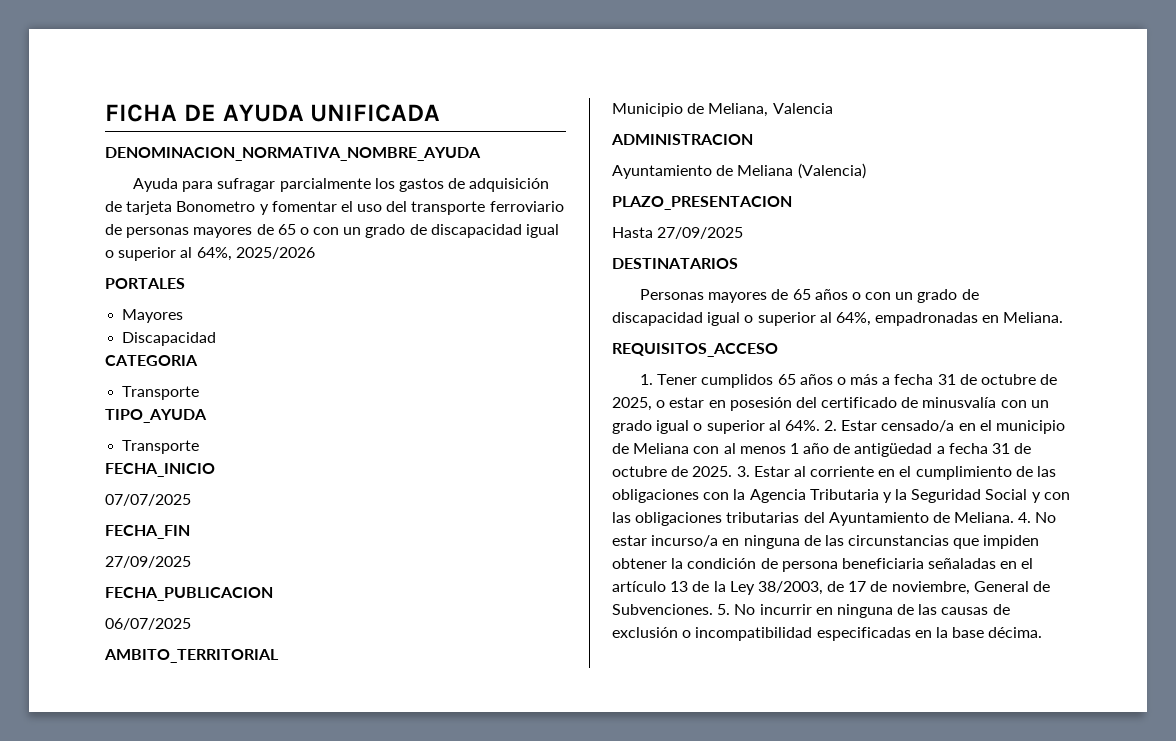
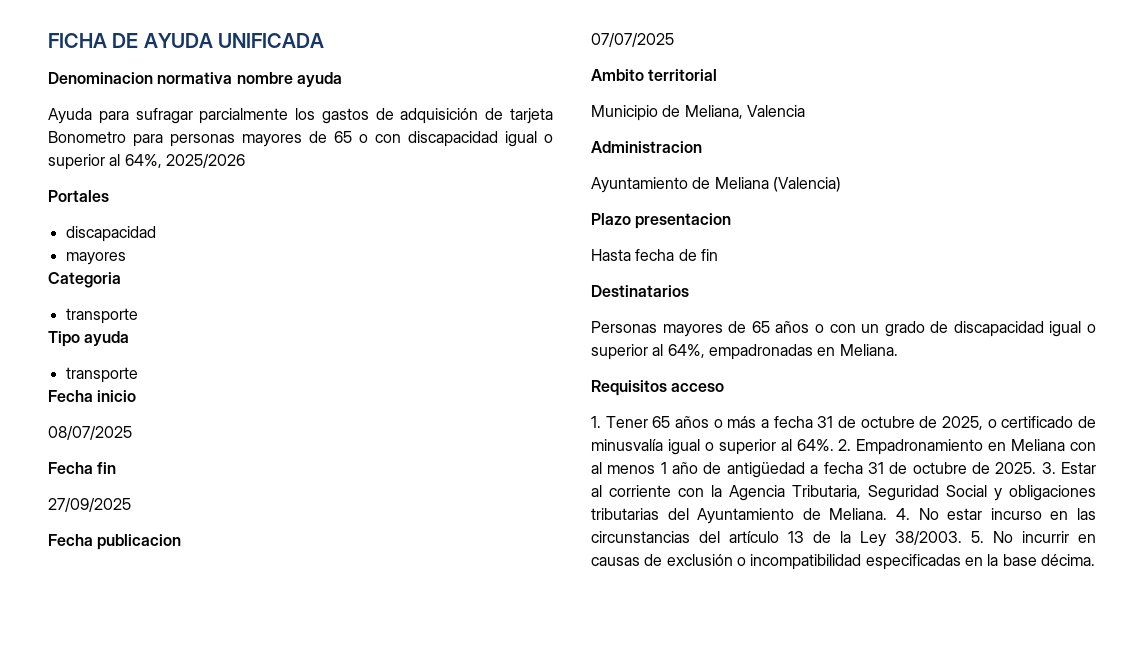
[105,147,481,161] DENOMINACION_NORMATIVA_NOMBRE_AYUDA -> [48,72,342,87] Denominacion normativa nombre ayuda
[259,201,564,215] [105,224,122,235] y fomentar el uso del transporte ferroviario de -> [133,134,163,147] para
[343,224,427,238] un grado de -> (401, 138) none
[105,278,185,289] [122,309,184,323] [122,332,217,346] [105,355,198,366] [122,386,200,400] [105,409,207,423] [122,440,200,454] [105,463,215,477] [105,494,191,506] [105,525,190,539] [105,556,191,568] [105,587,273,601] [105,618,191,630] [104,649,279,663] PORTALES // Mayores // Discapacidad // CATEGORIA // Transporte // TIPO_AYUDA // Transporte // FECHA_INICIO // 07/07/2025 // FECHA_FIN // 27/09/2025 // FECHA_PUBLICACION // 06/07/2025 // AMBITO_TERRITORIAL -> [48,190,109,202] [65,226,156,242] [65,252,126,265] [48,272,121,288] [65,308,138,324] [48,331,130,347] [65,367,138,383] [48,390,137,402] [48,426,132,440] [48,462,117,474] [48,498,131,512] [48,534,182,550] [591,33,674,47] [591,69,718,81] Portales // discapacidad // mayores // Categoria // transporte // Tipo ayuda // transporte // Fecha inicio // 08/07/2025 // Fecha fin // 27/09/2025 // Fecha publicacion // 07/07/2025 // Ambito territorial
[611,134,753,145] ADMINISTRACION -> [591,141,702,153] Administracion
[612,196,792,210] PLAZO_PRESENTACION -> [591,213,732,229] Plazo presentacion
[657,227,744,239] [612,258,738,269] 27/09/2025 // DESTINATARIOS -> [635,249,718,261] [591,285,689,297] fecha de fin // Destinatarios
[612,343,778,357] REQUISITOS_ACCESO -> [591,380,725,396] Requisitos acceso
[701,374,774,388] cumplidos -> (648, 422) none
[669,397,1049,411] [612,420,652,434] estar en posesión del certificado de minusvalía con un grado -> [1001,416,1096,428] [591,439,663,451] certificado de minusvalía
[841,420,1066,434] [612,443,629,454] Estar censado/a en el municipio de -> [856,439,1007,455] Empadronamiento en
[878,466,1057,480] [612,489,908,503] en el cumplimiento de las obligaciones con la Agencia Tributaria y la -> [678,485,861,501] con la Agencia Tributaria,
[1043,492,1070,500] [612,512,631,523] con las -> (1002, 494) none
[651,535,1040,549] [612,558,1034,572] incurso/a en ninguna de las circunstancias que impiden obtener la condición de persona beneficiaria señaladas en el -> [990,508,1096,520] [591,531,720,543] incurso en las circunstancias del
[757,581,1051,595] [612,604,713,615] 38/2003, de 17 de noviembre, General de Subvenciones. -> [895,531,962,545] 38/2003.
[836,604,938,618] ninguna de las -> (1096, 538) none

